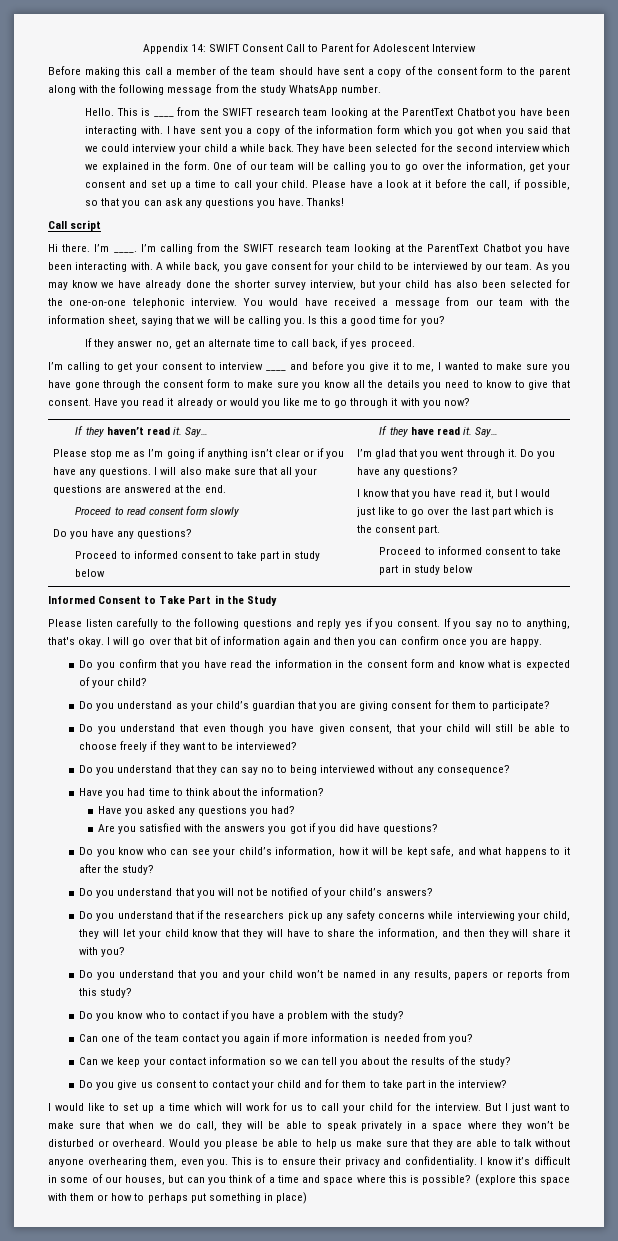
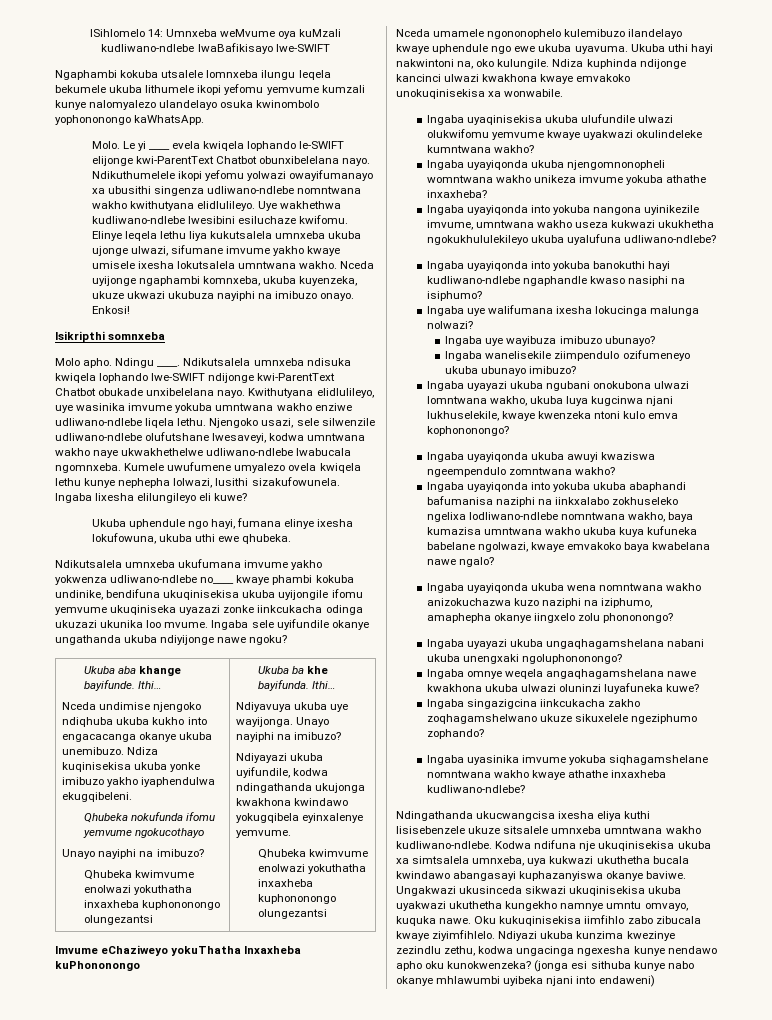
[142,43,477,54] [48,66,571,77] [48,84,381,95] [85,108,151,116] [153,116,174,117] [177,107,570,118] [85,125,570,136] [85,143,570,154] [85,161,570,172] [85,179,570,190] [85,198,345,208] [48,220,102,231] [48,243,571,254] [48,261,570,272] [48,279,570,290] [48,297,571,308] [48,315,445,326] [85,338,415,349] [48,362,264,372] [266,370,287,371] [289,361,570,372] [48,379,571,390] [48,398,470,408] [75,426,208,437] [53,448,345,459] [53,467,318,477] [53,485,226,495] [75,506,239,517] [53,529,193,539] [75,550,321,561] [75,569,106,577] [379,426,498,437] [357,449,555,459] [357,467,459,477] [357,489,551,499] [357,507,555,517] [357,525,441,535] [379,546,561,555] [379,565,473,575] [48,595,277,606] [48,618,571,629] [48,636,542,647] [79,659,570,670] [79,677,148,688] [79,700,550,711] [79,724,570,734] [79,741,297,752] [79,765,510,775] [79,787,325,798] [97,806,296,816] [97,823,439,834] [79,846,570,857] [79,864,155,875] [79,887,433,898] [79,910,570,921] [79,928,571,939] [79,947,126,957] [79,969,570,980] [79,988,133,998] [79,1010,404,1021] [79,1033,473,1044] [79,1056,511,1067] [79,1079,508,1090] [48,1102,570,1113] [48,1121,570,1131] [48,1139,571,1149] [48,1156,570,1167] [48,1174,570,1186] [48,1192,307,1204] Appendix 14: SWIFT Consent Call to Parent for Adolescent Interview // Before making this call a member of the team should have sent a copy of the consent form to the parent along with the following message from the study WhatsApp number. // Hello. This is ____ from the SWIFT research team looking at the ParentText Chatbot you have been interacting with. I have sent you a copy of the information form which you got when you said that we could interview your child a while back. They have been selected for the second interview which we explained in the form. One of our team will be calling you to go over the information, get your consent and set up a time to call your child. Please have a look at it before the call, if possible, so that you can ask any questions you have. Thanks! // Call script // Hi there. I’m ____. I’m calling from the SWIFT research team looking at the ParentText Chatbot you have been interacting with. A while back, you gave consent for your child to be interviewed by our team. As you may know we have already done the shorter survey interview, but your child has also been selected for the one-on-one telephonic interview. You would have received a message from our team with the information sheet, saying that we will be calling you. Is this a good time for you? // If they answer no, get an alternate time to call back, if yes proceed. // I’m calling to get your consent to interview ____ and before you give it to me, I wanted to make sure you have gone through the consent form to make sure you know all the details you need to know to give that consent. Have you read it already or would you like me to go through it with you now? // If they haven’t read it. Say… // Please stop me as I’m going if anything isn’t clear or if you have any questions. I will also make sure that all your questions are answered at the end. // Proceed to read consent form slowly // Do you have any questions? // Proceed to informed consent to take part in study below | If they have read it. Say… // I’m glad that you went through it. Do you have any questions? // I know that you have read it, but I would just like to go over the last part which is the consent part. // Proceed to informed consent to take part in study below // Informed Consent to Take Part in the Study // Please listen carefully to the following questions and reply yes if you consent. If you say no to anything, that's okay. I will go over that bit of information again and then you can confirm once you are happy. // Do you confirm that you have read the information in the consent form and know what is expected of your child? // Do you understand as your child’s guardian that you are giving consent for them to participate? // Do you understand that even though you have given consent, that your child will still be able to choose freely if they want to be interviewed? // Do you understand that they can say no to being interviewed without any consequence? // Have you had time to think about the information? // Have you asked any questions you had? // Are you satisfied with the answers you got if you did have questions? // Do you know who can see your child’s information, how it will be kept safe, and what happens to it after the study? // Do you understand that you will not be notified of your child’s answers? // Do you understand that if the researchers pick up any safety concerns while interviewing your child, they will let your child know that they will have to share the information, and then they will share it with you? // Do you understand that you and your child won’t be named in any results, papers or reports from this study? // Do you know who to contact if you have a problem with the study? // Can one of the team contact you again if more information is needed from you? // Can we keep your contact information so we can tell you about the results of the study? // Do you give us consent to contact your child and for them to take part in the interview? // I would like to set up a time which will work for us to call your child for the interview. But I just want to make sure that when we do call, they will be able to speak privately in a space where they won’t be disturbed or overheard. Would you please be able to help us make sure that they are able to talk without anyone overhearing them, even you. This is to ensure their privacy and confidentiality. I know it’s difficult in some of our houses, but can you think of a time and space where this is possible? (explore this space with them or how to perhaps put something in place) -> [89,29,342,39] [101,43,330,54] [55,70,331,80] [55,84,365,95] [55,100,320,110] [55,115,205,125] [91,141,170,151] [172,141,345,151] [91,156,371,166] [91,170,374,181] [91,186,362,196] [91,201,342,211] [91,215,348,224] [91,231,362,241] [91,245,341,256] [91,261,375,269] [91,276,358,286] [91,291,355,301] [91,306,130,314] [55,331,166,342] [55,358,351,368] [55,373,336,383] [55,388,374,398] [55,403,352,413] [55,418,375,428] [55,432,366,443] [55,448,352,458] [55,462,361,473] [55,477,340,488] [55,493,248,503] [91,518,354,529] [91,533,292,544] [55,559,323,570] [55,575,354,585] [55,589,363,600] [55,605,363,615] [55,619,369,630] [55,635,288,645] [84,666,182,676] [84,680,163,691] [62,702,202,712] [62,717,207,727] [62,732,213,742] [62,747,159,755] [62,762,201,772] [62,777,216,787] [62,792,133,802] [84,812,216,823] [83,828,205,838] [62,849,204,859] [84,870,195,880] [84,885,193,895] [84,900,221,910] [84,915,154,925] [258,666,329,674] [258,680,337,691] [236,702,349,712] [236,717,330,727] [236,732,342,742] [236,753,324,763] [236,767,329,778] [236,783,366,793] [236,798,349,806] [236,813,364,823] [236,830,292,838] [258,849,369,859] [258,864,367,874] [258,879,314,887] [258,894,337,904] [258,909,328,919] [55,945,302,956] [55,961,140,971] [396,29,683,39] [396,44,713,54] [396,59,686,69] [396,74,631,84] [396,89,564,99] [426,114,674,125] [426,129,703,140] [426,145,535,153] [426,160,666,170] [426,175,707,185] [426,190,487,198] [426,205,700,215] [426,220,715,230] [426,234,717,245] [426,261,671,271] [426,276,686,286] [426,291,482,301] [426,305,700,316] [426,321,473,329] [445,336,655,346] [445,350,690,361] [445,366,577,376] [426,381,690,391] [426,396,674,406] [426,411,679,421] [426,426,509,436] [426,452,656,462] [426,467,616,477] [426,482,687,492] [426,496,679,507] [426,512,694,522] [426,526,698,537] [426,542,711,552] [426,557,495,567] [426,583,702,593] [426,598,653,608] [426,613,674,623] [426,639,705,649] [426,654,623,664] [426,669,697,679] [426,683,700,694] [426,699,641,709] [426,714,698,724] [426,729,484,739] [426,755,709,765] [426,770,667,780] [426,785,525,793] [396,811,651,821] [396,826,701,834] [396,840,711,851] [396,856,689,866] [396,871,687,881] [396,886,682,896] [396,901,688,911] [396,915,701,926] [396,930,675,941] [396,946,717,956] [396,960,694,972] [396,975,655,987] ISihlomelo 14: Umnxeba weMvume oya kuMzali kudliwano-ndlebe lwaBafikisayo lwe-SWIFT // Ngaphambi kokuba utsalele lomnxeba ilungu leqela bekumele ukuba lithumele ikopi yefomu yemvume kumzali kunye nalomyalezo ulandelayo osuka kwinombolo yophononongo kaWhatsApp. // Molo. Le yi ____ evela kwiqela lophando le-SWIFT elijonge kwi-ParentText Chatbot obunxibelelana nayo. Ndikuthumelele ikopi yefomu yolwazi owayifumanayo xa ubusithi singenza udliwano-ndlebe nomntwana wakho kwithutyana elidlulileyo. Uye wakhethwa kudliwano-ndlebe lwesibini esiluchaze kwifomu. Elinye leqela lethu liya kukutsalela umnxeba ukuba ujonge ulwazi, sifumane imvume yakho kwaye umisele ixesha lokutsalela umntwana wakho. Nceda uyijonge ngaphambi komnxeba, ukuba kuyenzeka, ukuze ukwazi ukubuza nayiphi na imibuzo onayo. Enkosi! // Isikripthi somnxeba // Molo apho. Ndingu ____. Ndikutsalela umnxeba ndisuka kwiqela lophando lwe-SWIFT ndijonge kwi-ParentText Chatbot obukade unxibelelana nayo. Kwithutyana elidlulileyo, uye wasinika imvume yokuba umntwana wakho enziwe udliwano-ndlebe liqela lethu. Njengoko usazi, sele silwenzile udliwano-ndlebe olufutshane lwesaveyi, kodwa umntwana wakho naye ukwakhethelwe udliwano-ndlebe lwabucala ngomnxeba. Kumele uwufumene umyalezo ovela kwiqela lethu kunye nephepha lolwazi, lusithi sizakufowunela. Ingaba lixesha elilungileyo eli kuwe? // Ukuba uphendule ngo hayi, fumana elinye ixesha lokufowuna, ukuba uthi ewe qhubeka. // Ndikutsalela umnxeba ukufumana imvume yakho yokwenza udliwano-ndlebe no____ kwaye phambi kokuba undinike, bendifuna ukuqinisekisa ukuba uyijongile ifomu yemvume ukuqiniseka uyazazi zonke iinkcukacha odinga ukuzazi ukunika loo mvume. Ingaba sele uyifundile okanye ungathanda ukuba ndiyijonge nawe ngoku? // Ukuba aba khange bayifunde. Ithi… // Nceda undimise njengoko ndiqhuba ukuba kukho into engacacanga okanye ukuba unemibuzo. Ndiza kuqinisekisa ukuba yonke imibuzo yakho iyaphendulwa ekugqibeleni. // Qhubeka nokufunda ifomu yemvume ngokucothayo // Unayo nayiphi na imibuzo? // Qhubeka kwimvume enolwazi yokuthatha inxaxheba kuphononongo olungezantsi | Ukuba ba khe bayifunda. Ithi… // Ndiyavuya ukuba uye wayijonga. Unayo nayiphi na imibuzo? // Ndiyayazi ukuba uyifundile, kodwa ndingathanda ukujonga kwakhona kwindawo yokugqibela eyinxalenye yemvume. // Qhubeka kwimvume enolwazi yokuthatha inxaxheba kuphononongo olungezantsi // Imvume eChaziweyo yokuThatha Inxaxheba kuPhononongo // Nceda umamele ngononophelo kulemibuzo ilandelayo kwaye uphendule ngo ewe ukuba uyavuma. Ukuba uthi hayi nakwintoni na, oko kulungile. Ndiza kuphinda ndijonge kancinci ulwazi kwakhona kwaye emvakoko unokuqinisekisa xa wonwabile. // Ingaba uyaqinisekisa ukuba ulufundile ulwazi olukwifomu yemvume kwaye uyakwazi okulindeleke kumntwana wakho? // Ingaba uyayiqonda ukuba njengomnonopheli womntwana wakho unikeza imvume yokuba athathe inxaxheba? // Ingaba uyayiqonda into yokuba nangona uyinikezile imvume, umntwana wakho useza kukwazi ukukhetha ngokukhululekileyo ukuba uyalufuna udliwano-ndlebe? // Ingaba uyayiqonda into yokuba banokuthi hayi kudliwano-ndlebe ngaphandle kwaso nasiphi na isiphumo? // Ingaba uye walifumana ixesha lokucinga malunga nolwazi? // Ingaba uye wayibuza imibuzo ubunayo? // Ingaba wanelisekile ziimpendulo ozifumeneyo ukuba ubunayo imibuzo? // Ingaba uyayazi ukuba ngubani onokubona ulwazi lomntwana wakho, ukuba luya kugcinwa njani lukhuselekile, kwaye kwenzeka ntoni kulo emva kophononongo? // Ingaba uyayiqonda ukuba awuyi kwaziswa ngeempendulo zomntwana wakho? // Ingaba uyayiqonda into yokuba ukuba abaphandi bafumanisa naziphi na iinkxalabo zokhuseleko ngelixa lodliwano-ndlebe nomntwana wakho, baya kumazisa umntwana wakho ukuba kuya kufuneka babelane ngolwazi, kwaye emvakoko baya kwabelana nawe ngalo? // Ingaba uyayiqonda ukuba wena nomntwana wakho anizokuchazwa kuzo naziphi na iziphumo, amaphepha okanye iingxelo zolu phononongo? // Ingaba uyayazi ukuba ungaqhagamshelana nabani ukuba unengxaki ngoluphononongo? // Ingaba omnye weqela angaqhagamshelana nawe kwakhona ukuba ulwazi oluninzi luyafuneka kuwe? // Ingaba singazigcina iinkcukacha zakho zoqhagamshelwano ukuze sikuxelele ngeziphumo zophando? // Ingaba uyasinika imvume yokuba siqhagamshelane nomntwana wakho kwaye athathe inxaxheba kudliwano-ndlebe? // Ndingathanda ukucwangcisa ixesha eliya kuthi lisisebenzele ukuze sitsalele umnxeba umntwana wakho kudliwano-ndlebe. Kodwa ndifuna nje ukuqinisekisa ukuba xa simtsalela umnxeba, uya kukwazi ukuthetha bucala kwindawo abangasayi kuphazanyiswa okanye baviwe. Ungakwazi ukusinceda sikwazi ukuqinisekisa ukuba uyakwazi ukuthetha kungekho namnye umntu omvayo, kuquka nawe. Oku kukuqinisekisa iimfihlo zabo zibucala kwaye ziyimfihlelo. Ndiyazi ukuba kunzima kwezinye zezindlu zethu, kodwa ungacinga ngexesha kunye nendawo apho oku kunokwenzeka? (jonga esi sithuba kunye nabo okanye mhlawumbi uyibeka njani into endaweni)

